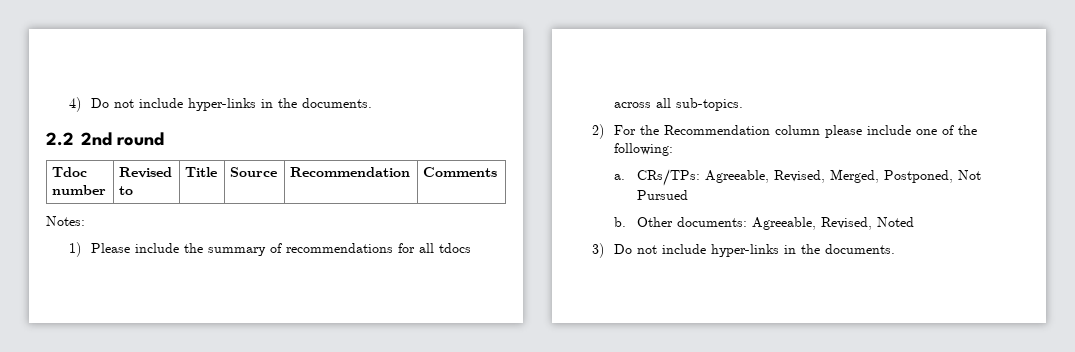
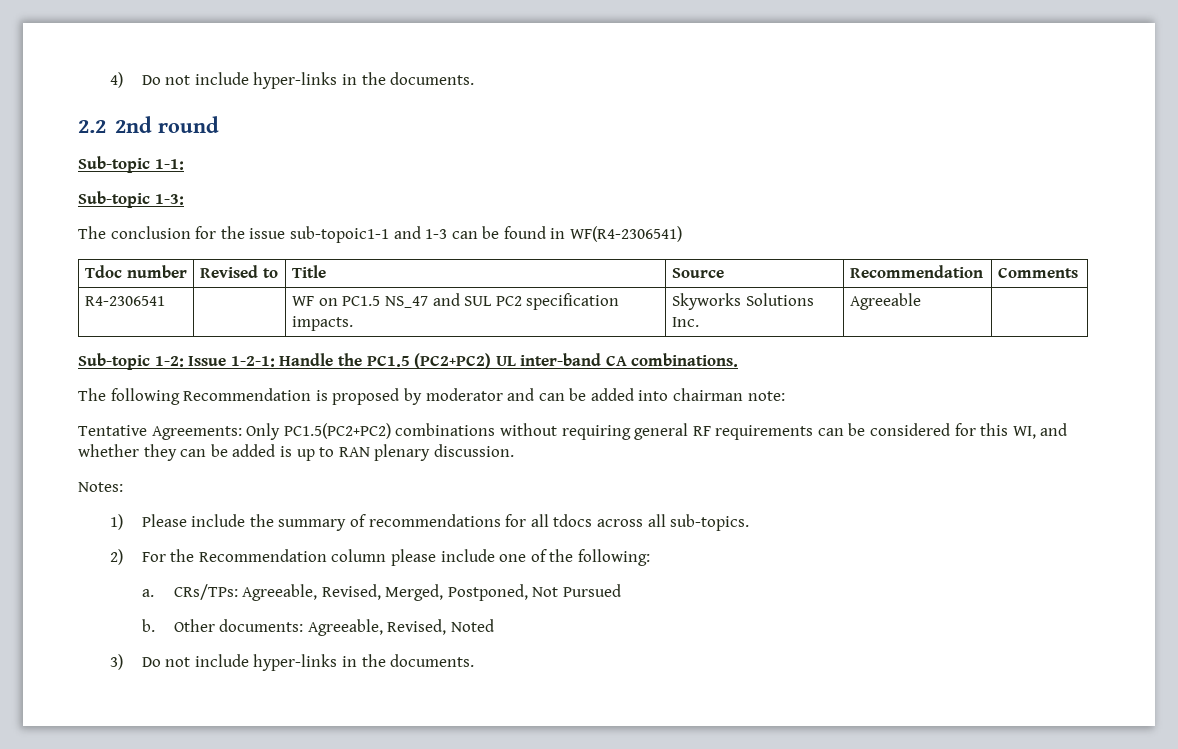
(164, 139) none -> [78,156,184,173] [78,191,184,208] [78,226,683,243] // Sub-topic 1-1: // Sub-topic 1-3: // The conclusion for the issue sub-topoic1-1 and 1-3 can be found in WF(R4-2306541)
(498, 172) none -> [85,296,166,306] [292,293,620,310] [292,316,354,331] [672,293,814,310] [672,317,700,327] [850,293,922,310] [78,353,739,370] [78,388,785,405] [78,423,1068,440] [78,444,514,461] // R4-2306541 | | WF on PC1.5 NS_47 and SUL PC2 specification impacts. | Skyworks Solutions Inc. | Agreeable | // Sub-topic 1-2: Issue 1-2-1: Handle the PC1.5 (PC2+PC2) UL inter-band CA combinations. // The following Recommendation is proposed by moderator and can be added into chairman note: // Tentative Agreements: Only PC1.5(PC2+PC2) combinations without requiring general RF requirements can be considered for this WI, and whether they can be added is up to RAN plenary discussion.

